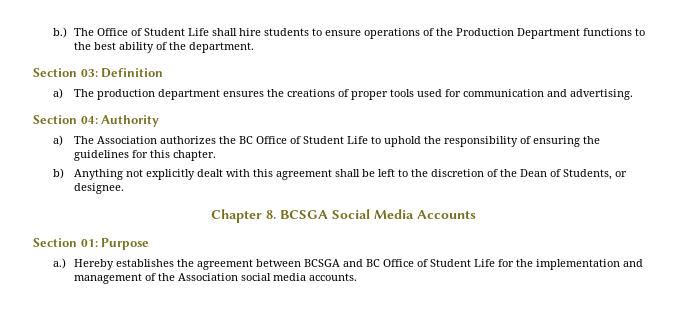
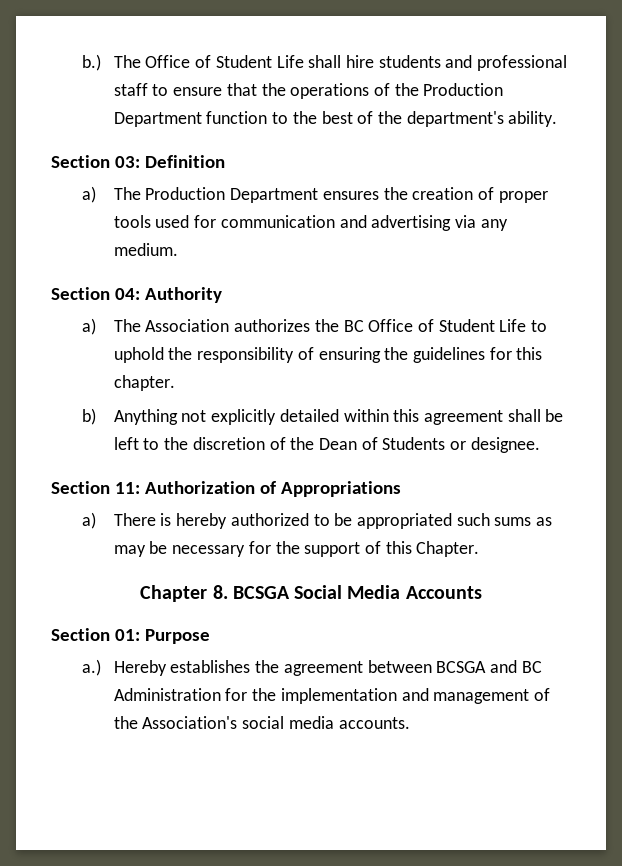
[311,28,361,36] to ensure -> [445,55,568,71] [113,83,286,96] and professional staff to ensure that the
[582,28,632,36] functions -> [206,111,268,124] function
[118,42,254,53] ability of the department. -> [357,111,558,127] of the department's ability.
[96,89,220,100] production department -> [145,187,319,203] Production Department
[286,89,335,97] creations -> [412,187,474,200] creation
[569,89,633,100] advertising. -> [371,215,508,231] [113,243,178,256] advertising via any medium.
[196,169,250,177] dealt with -> [279,409,389,422] detailed within
[562,169,612,180] Students, -> [382,437,446,450] Students
(124, 188) none -> [51,481,401,497] [82,512,553,529] [113,541,480,557] // Section 11: Authorization of Appropriations // a) There is hereby authorized to be appropriated such sums as may be necessary for the support of this Chapter.
[382,259,495,267] Office of Student Life -> [113,688,221,701] Administration
[177,273,238,281] Association -> [142,716,238,729] Association's

